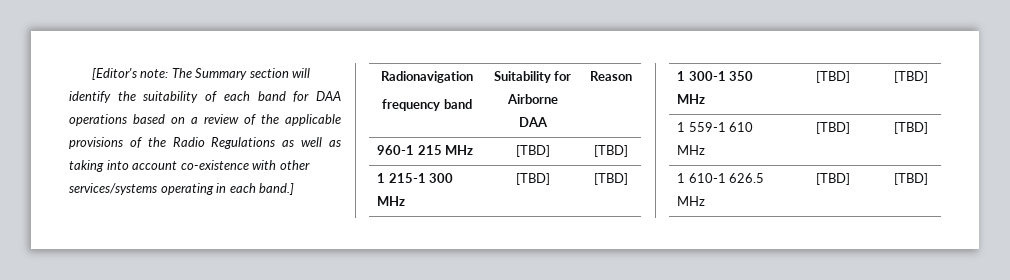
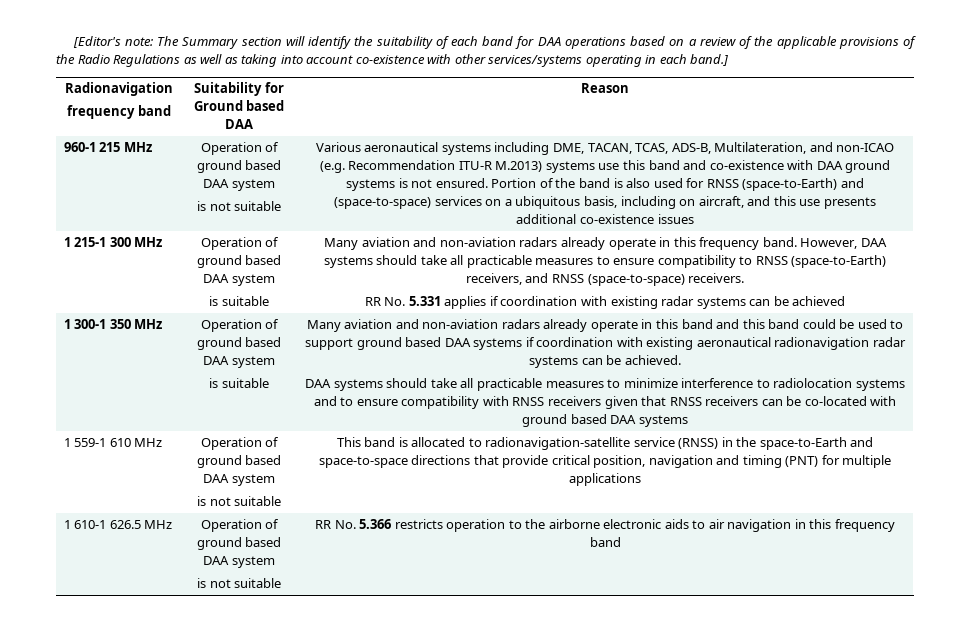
[506,94,558,104] Airborne -> [193,100,285,111] Ground based
[515,145,550,157] [593,145,628,157] [377,173,454,183] [377,196,406,206] [515,173,550,185] [593,173,628,185] [677,71,754,81] [677,94,706,104] [815,71,850,83] [893,71,928,83] [677,122,754,132] [677,145,706,155] [815,122,850,134] [893,122,928,134] [677,173,765,183] [677,196,706,206] [815,173,850,185] [893,173,928,185] [TBD] | [TBD] // 1 215-1 300 MHz | [TBD] | [TBD] // 1 300-1 350 MHz | [TBD] | [TBD] // 1 559-1 610 MHz | [TBD] | [TBD] // 1 610-1 626.5 MHz | [TBD] | [TBD] -> [200,142,280,155] [196,160,282,173] [203,179,275,191] [196,201,282,211] [315,142,895,155] [319,160,891,173] [346,178,864,191] [334,196,876,209] [516,214,694,224] [63,237,163,247] [200,237,280,250] [196,255,282,268] [203,274,275,286] [209,296,269,306] [324,237,887,250] [323,255,887,268] [465,273,745,286] [364,296,846,309] [63,319,163,329] [200,319,280,332] [196,337,282,350] [203,356,275,368] [209,378,269,388] [306,319,904,332] [305,337,906,350] [529,355,681,368] [305,378,905,391] [313,396,897,409] [522,414,688,427] [63,438,163,447] [200,437,280,450] [196,455,282,468] [203,474,275,486] [196,496,282,506] [336,437,874,450] [318,455,892,468] [569,473,641,486] [63,520,173,529] [200,519,280,532] [196,537,282,550] [203,556,275,568] [196,578,282,588] [315,519,895,532] [589,537,621,547] Operation of ground based DAA system // is not suitable | Various aeronautical systems including DME, TACAN, TCAS, ADS-B, Multilateration, and non-ICAO (e.g. Recommendation ITU-R M.2013) systems use this band and co-existence with DAA ground systems is not ensured. Portion of the band is also used for RNSS (space-to-Earth) and (space-to-space) services on a ubiquitous basis, including on aircraft, and this use presents additional co-existence issues // 1 215-1 300 MHz | Operation of ground based DAA system // is suitable | Many aviation and non-aviation radars already operate in this frequency band. However, DAA systems should take all practicable measures to ensure compatibility to RNSS (space-to-Earth) receivers, and RNSS (space-to-space) receivers. // RR No. 5.331 applies if coordination with existing radar systems can be achieved // 1 300-1 350 MHz | Operation of ground based DAA system // is suitable | Many aviation and non-aviation radars already operate in this band and this band could be used to support ground based DAA systems if coordination with existing aeronautical radionavigation radar systems can be achieved. // DAA systems should take all practicable measures to minimize interference to radiolocation systems and to ensure compatibility with RNSS receivers given that RNSS receivers can be co-located with ground based DAA systems // 1 559-1 610 MHz | Operation of ground based DAA system // is not suitable | This band is allocated to radionavigation-satellite service (RNSS) in the space-to-Earth and space-to-space directions that provide critical position, navigation and timing (PNT) for multiple applications // 1 610-1 626.5 MHz | Operation of ground based DAA system // is not suitable | RR No. 5.366 restricts operation to the airborne electronic aids to air navigation in this frequency band

